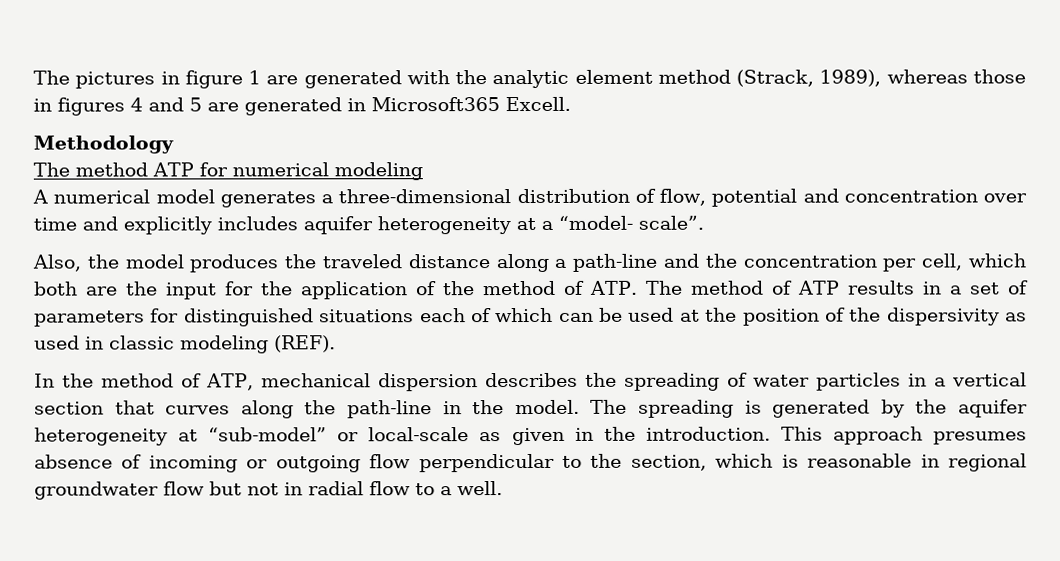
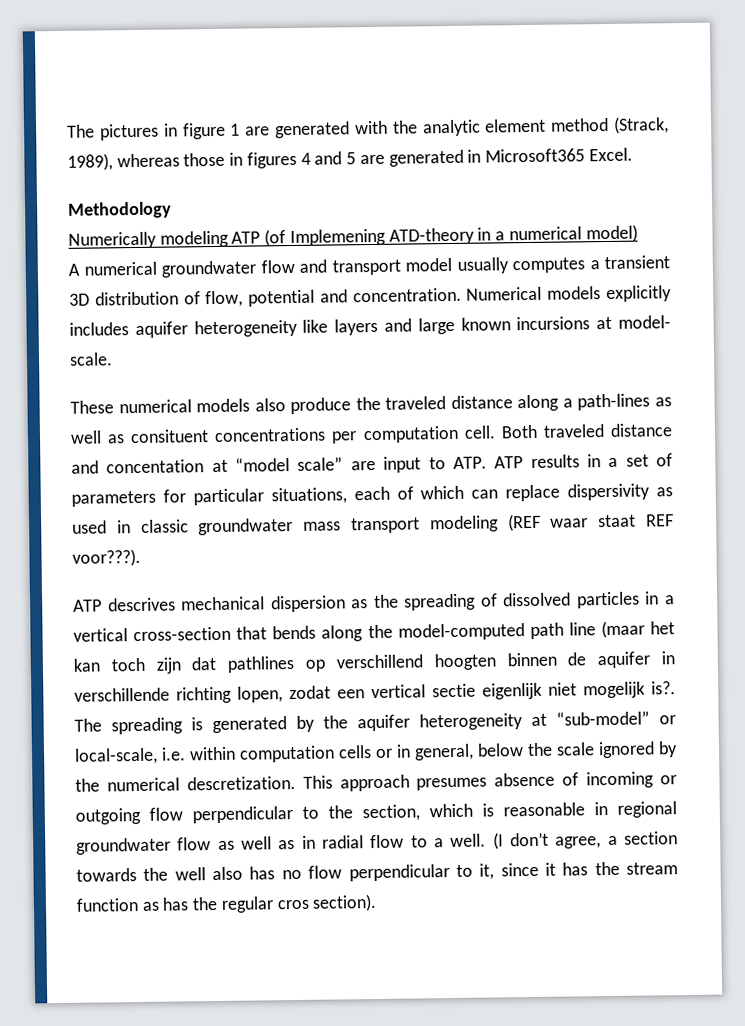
[505,96,571,112] Excell. -> [588,147,633,162] Excel.
[33,162,423,181] [32,189,512,208] The method ATP for numerical modeling // A numerical model generates a three-dimensional -> [68,224,638,249] [68,255,670,278] [69,293,90,306] Numerically modeling ATP (of Implemening ATD-theory in a numerical model) // A numerical groundwater flow and transport model usually computes a transient 3D
[843,189,1027,203] [33,215,704,235] [32,254,279,273] concentration over time and explicitly includes aquifer heterogeneity at a “model- scale”. // Also, the model produces -> [352,285,672,303] [69,315,671,339] [69,352,113,366] [70,397,352,415] concentration. Numerical models explicitly includes aquifer heterogeneity like layers and large known incursions at model- scale. // These numerical models also produce
[572,253,1026,272] [34,280,793,300] path-line and the concentration per cell, which both are the input for the application of the method of ATP. The method of -> [577,393,672,411] [70,423,673,444] [71,456,487,474] path-lines as well as consituent concentrations per computation cell. Both traveled distance and concentation at “model scale” are input to ATP.
[183,308,415,327] distinguished situations -> [192,487,347,506] particular situations,
[599,307,882,326] be used at the position of the -> [505,484,561,502] replace
[180,335,336,354] [34,373,255,391] modeling (REF). // In the method of ATP, -> [198,513,674,536] [72,548,141,567] [73,597,176,612] groundwater mass transport modeling (REF waar staat REF voor???). // ATP descrives
[484,372,578,388] describes -> [351,599,369,609] as
[752,374,810,387] water -> [503,592,572,607] dissolved
[34,399,580,419] section that curves along the path-line in the model. -> [133,620,676,642] [73,651,675,674] [74,681,676,704] cross-section that bends along the model-computed path line (maar het kan toch zijn dat pathlines op verschillend hoogten binnen de aquifer in verschillende richting lopen, zodat een vertical sectie eigenlijk niet mogelijk is?.
[368,426,771,446] local-scale as given in the introduction. -> [74,741,678,765] [75,776,296,792] local-scale, i.e. within computation cells or in general, below the scale ignored by the numerical descretization.
[209,481,279,496] but not -> [217,836,296,851] as well as
(503, 488) none -> [492,831,678,850] [76,861,678,882] [76,893,378,913] (I don’t agree, a section towards the well also has no flow perpendicular to it, since it has the stream function as has the regular cros section).

